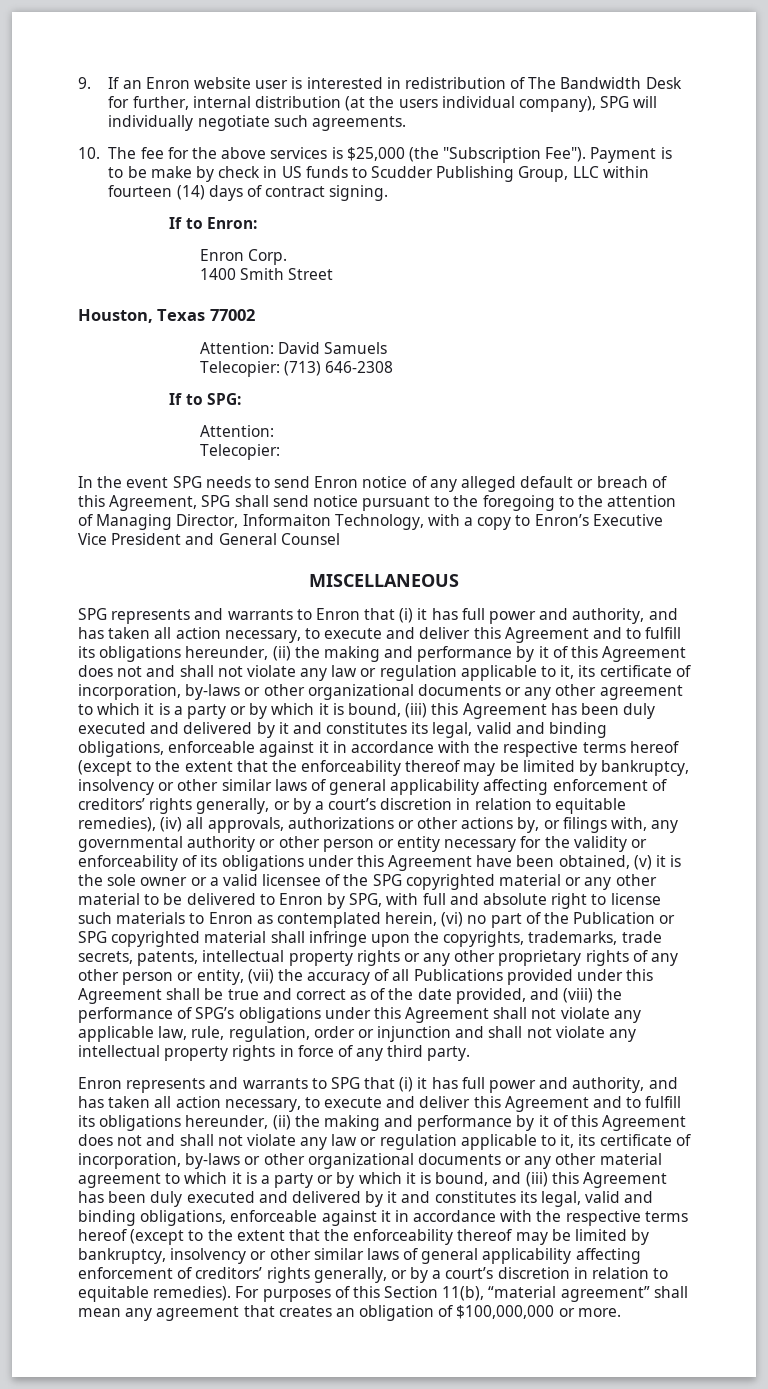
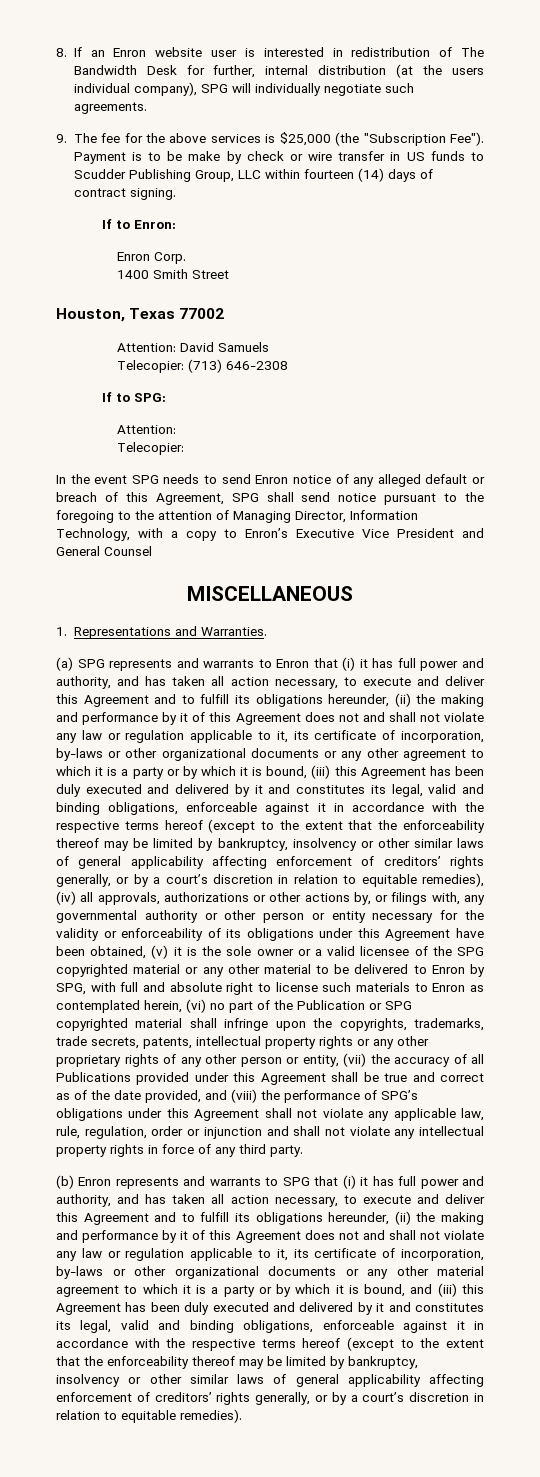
[78,77,91,89] 9. -> [56,48,67,57] 8.
[78,147,100,159] 10. -> [56,134,67,143] 9.
(261, 172) none -> [289,151,386,161] or wire transfer
[242,514,331,526] Informaiton -> [350,510,418,520] Information
(459, 580) none -> [56,626,267,639] [56,657,73,671] 1. Representations and Warranties. // (a)
(471, 1053) none -> [56,1175,74,1189] (b)
[235,1286,688,1302] [78,1305,621,1321] For purposes of this Section 11(b), “material agreement” shall mean any agreement that creates an obligation of $100,000,000 or more. -> (242, 1416) none

